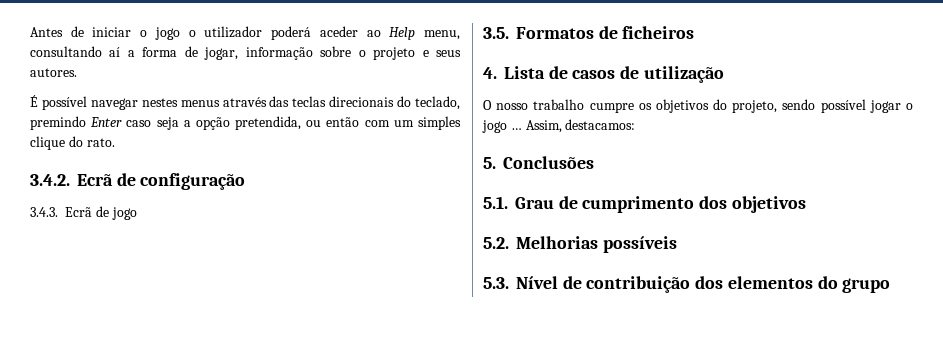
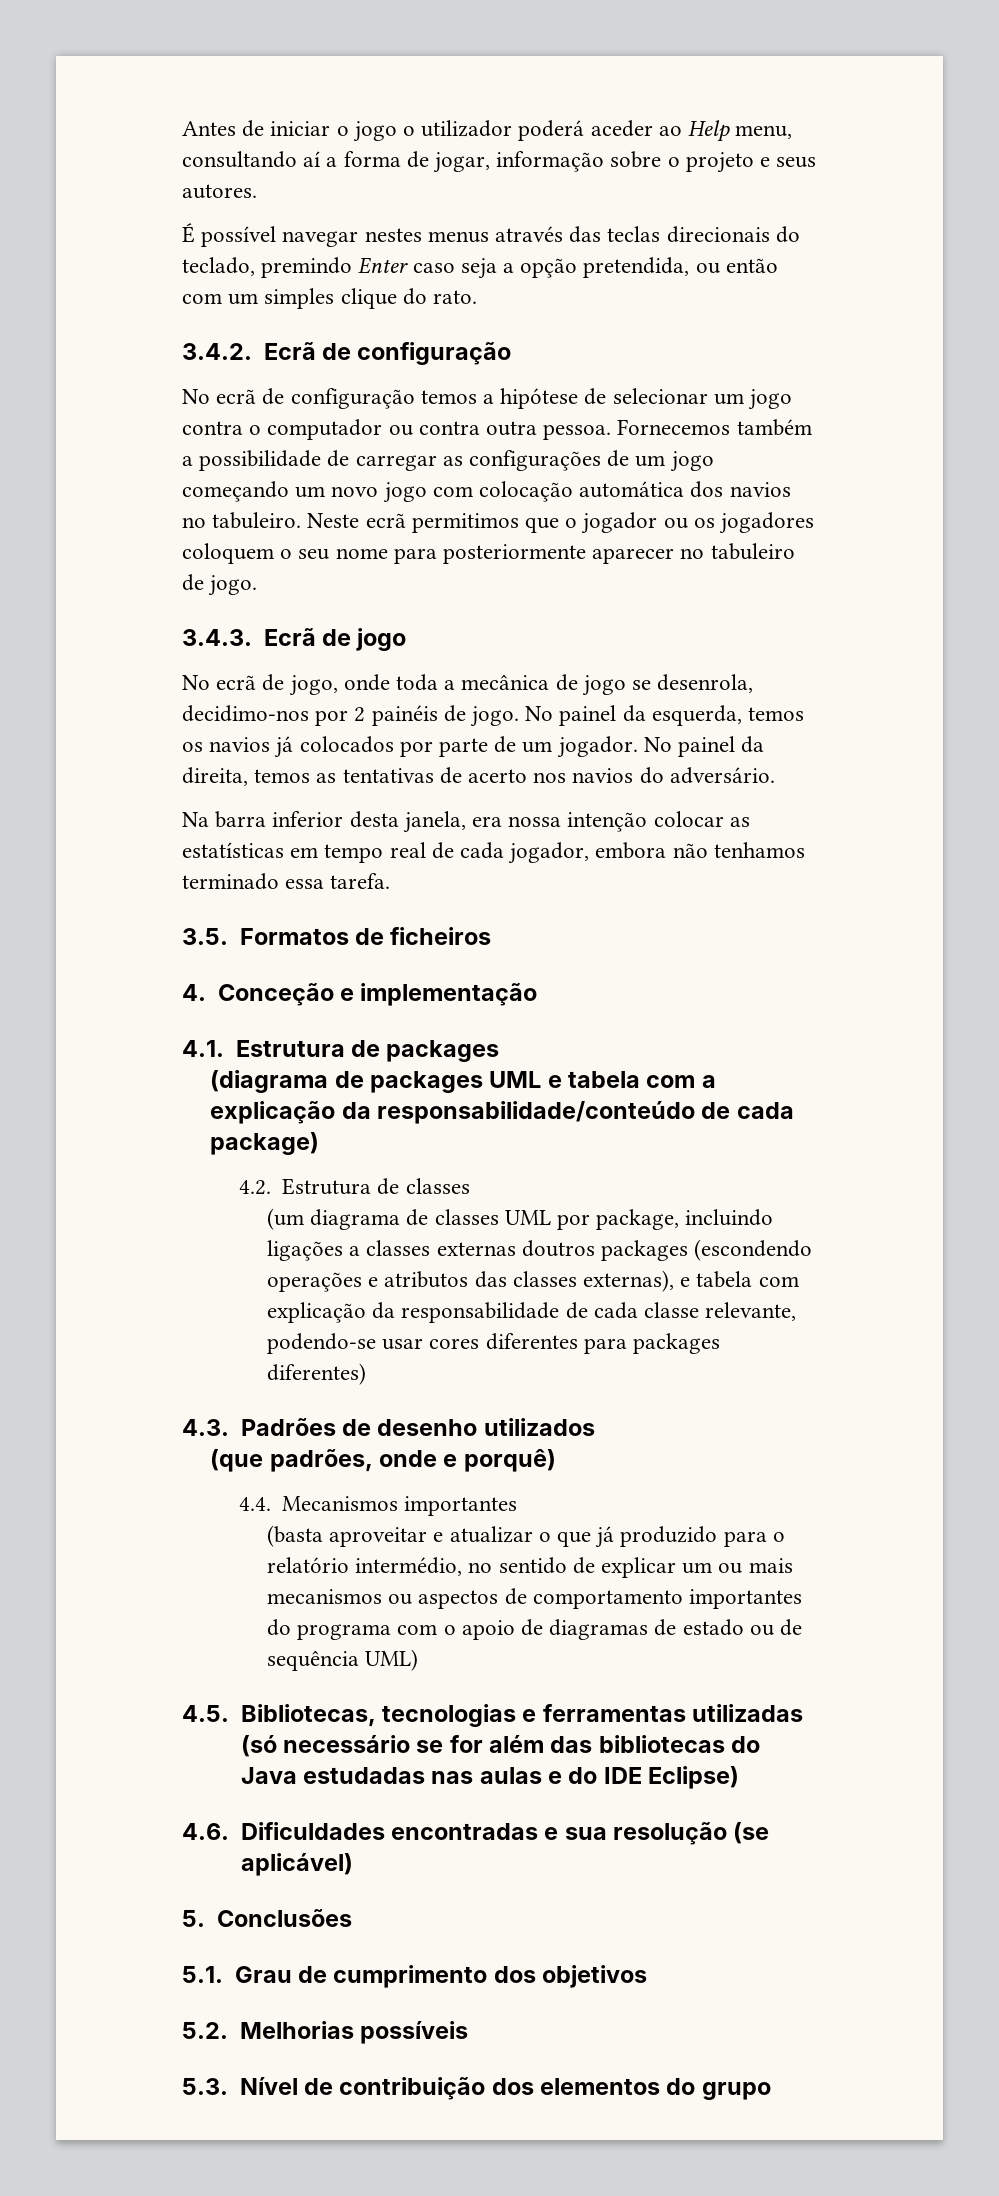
[30,206,137,220] 3.4.3. Ecrã de jogo -> [182,388,793,410] [182,419,812,440] [182,450,714,472] [182,481,791,503] [182,512,815,534] [182,543,795,564] [182,574,258,596] [182,628,407,651] [182,674,754,696] [182,705,805,727] [182,736,765,758] [182,767,775,786] [182,811,750,833] [182,842,805,864] [182,873,391,890] No ecrã de configuração temos a hipótese de selecionar um jogo contra o computador ou contra outra pessoa. Fornecemos também a possibilidade de carregar as configurações de um jogo começando um novo jogo com colocação automática dos navios no tabuleiro. Neste ecrã permitimos que o jogador ou os jogadores coloquem o seu nome para posteriormente aparecer no tabuleiro de jogo. // 3.4.3. Ecrã de jogo // No ecrã de jogo, onde toda a mecânica de jogo se desenrola, decidimo-nos por 2 painéis de jogo. No painel da esquerda, temos os navios já colocados por parte de um jogador. No painel da direita, temos as tentativas de acerto nos navios do adversário. // Na barra inferior desta janela, era nossa intenção colocar as estatísticas em tempo real de cada jogador, embora não tenhamos terminado essa tarefa.
[504,66,724,83] [483,99,913,113] [482,119,636,133] Lista de casos de utilização // O nosso trabalho cumpre os objetivos do projeto, sendo possível jogar o jogo … Assim, destacamos: -> [217,983,538,1006] [182,1040,500,1062] [210,1070,716,1093] [210,1101,794,1124] [210,1132,320,1155] [238,1178,470,1195] [266,1208,774,1230] [266,1239,813,1261] [266,1270,799,1292] [266,1302,797,1323] [266,1333,721,1354] [266,1363,366,1385] [182,1418,595,1436] [210,1449,556,1472] [238,1496,518,1516] [266,1525,785,1548] [266,1557,793,1578] [266,1588,803,1609] [266,1619,803,1640] [266,1649,419,1671] [182,1704,803,1727] [240,1735,760,1757] [240,1766,739,1789] [182,1822,770,1845] [240,1853,353,1876] Conceção e implementação // 4.1. Estrutura de packages // (diagrama de packages UML e tabela com a explicação da responsabilidade/conteúdo de cada package) // 4.2. Estrutura de classes // (um diagrama de classes UML por package, incluindo ligações a classes externas doutros packages (escondendo operações e atributos das classes externas), e tabela com explicação da responsabilidade de cada classe relevante, podendo-se usar cores diferentes para packages diferentes) // 4.3. Padrões de desenho utilizados // (que padrões, onde e porquê) // 4.4. Mecanismos importantes // (basta aproveitar e atualizar o que já produzido para o relatório intermédio, no sentido de explicar um ou mais mecanismos ou aspectos de comportamento importantes do programa com o apoio de diagramas de estado ou de sequência UML) // 4.5. Bibliotecas, tecnologias e ferramentas utilizadas (só necessário se for além das bibliotecas do Java estudadas nas aulas e do IDE Eclipse) // 4.6. Dificuldades encontradas e sua resolução (se aplicável)

